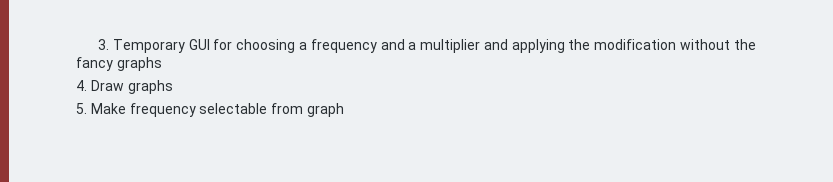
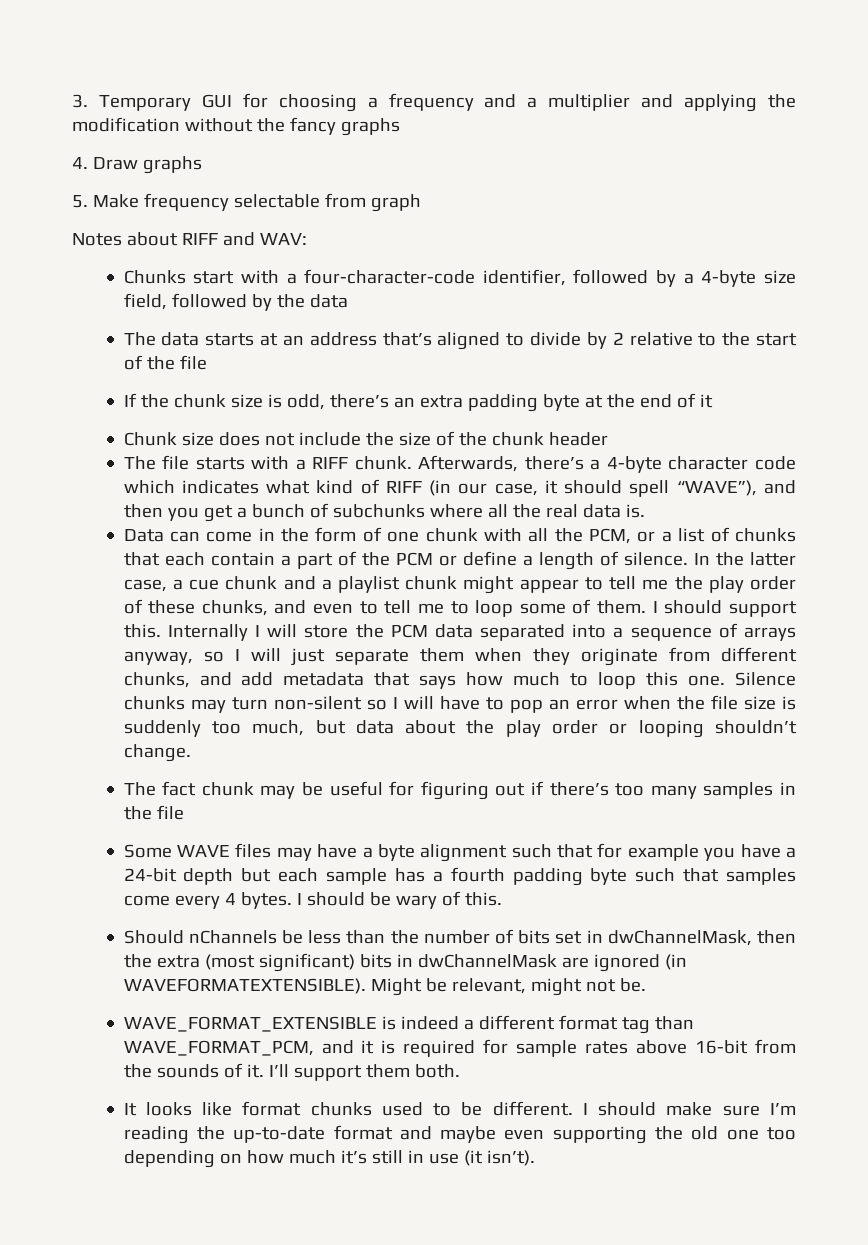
(344, 110) none -> [72,232,307,246] [123,269,796,287] [123,293,348,311] [123,332,798,350] [123,355,207,370] [123,393,713,412] [123,431,608,446] [123,455,797,473] [123,479,797,497] [123,503,645,522] [123,527,797,544] [123,551,796,570] [123,576,797,594] [123,599,798,617] [123,623,796,641] [123,647,797,666] [123,672,796,689] [123,695,796,713] [123,720,798,738] [123,744,191,762] [123,781,796,800] [123,805,184,820] [123,843,796,862] [123,867,797,886] [123,891,502,909] [123,929,796,946] [123,953,687,972] [123,978,646,996] [123,1015,694,1034] [123,1039,796,1057] [123,1063,460,1081] [123,1101,797,1116] [123,1125,797,1144] [123,1150,535,1168] // Notes about RIFF and WAV: // Chunks start with a four-character-code identifier, followed by a 4-byte size field, followed by the data // The data starts at an address that’s aligned to divide by 2 relative to the start of the file // If the chunk size is odd, there’s an extra padding byte at the end of it // Chunk size does not include the size of the chunk header // The file starts with a RIFF chunk. Afterwards, there’s a 4-byte character code which indicates what kind of RIFF (in our case, it should spell “WAVE”), and then you get a bunch of subchunks where all the real data is. // Data can come in the form of one chunk with all the PCM, or a list of chunks that each contain a part of the PCM or define a length of silence. In the latter case, a cue chunk and a playlist chunk might appear to tell me the play order of these chunks, and even to tell me to loop some of them. I should support this. Internally I will store the PCM data separated into a sequence of arrays anyway, so I will just separate them when they originate from different chunks, and add metadata that says how much to loop this one. Silence chunks may turn non-silent so I will have to pop an error when the file size is suddenly too much, but data about the play order or looping shouldn’t change. // The fact chunk may be useful for figuring out if there’s too many samples in the file // Some WAVE files may have a byte alignment such that for example you have a 24-bit depth but each sample has a fourth padding byte such that samples come every 4 bytes. I should be wary of this. // Should nChannels be less than the number of bits set in dwChannelMask, then the extra (most significant) bits in dwChannelMask are ignored (in WAVEFORMATEXTENSIBLE). Might be relevant, might not be. // WAVE_FORMAT_EXTENSIBLE is indeed a different format tag than WAVE_FORMAT_PCM, and it is required for sample rates above 16-bit from the sounds of it. I’ll support them both. // It looks like format chunks used to be different. I should make sure I’m reading the up-to-date format and maybe even supporting the old one too depending on how much it’s still in use (it isn’t).

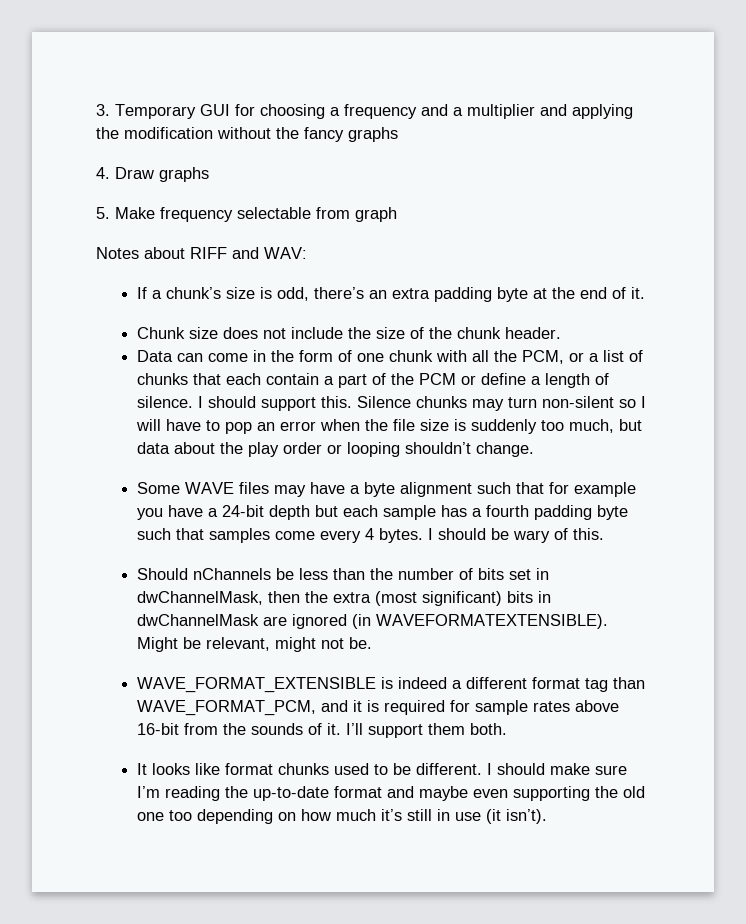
[123,269,796,287] [123,293,348,311] [123,332,798,350] [123,355,207,370] [123,393,226,408] Chunks start with a four-character-code identifier, followed by a 4-byte size field, followed by the data // The data starts at an address that’s aligned to divide by 2 relative to the start of the file // If the chunk -> [137,287,222,299] If a chunk’s
[699,394,713,408] it -> [631,287,646,299] it.
[548,432,608,446] [123,455,797,473] [123,479,797,497] [123,503,645,522] header // The file starts with a RIFF chunk. Afterwards, there’s a 4-byte character code which indicates what kind of RIFF (in our case, it should spell “WAVE”), and then you get a bunch of subchunks where all the real data is. -> [505,327,562,339] header.
[693,552,796,566] [123,576,797,594] [123,599,798,617] [123,623,796,641] [123,647,797,666] [123,672,726,689] In the latter case, a cue chunk and a playlist chunk might appear to tell me the play order of these chunks, and even to tell me to loop some of them. I should support this. Internally I will store the PCM data separated into a sequence of arrays anyway, so I will just separate them when they originate from different chunks, and add metadata that says how much to loop this one. -> [198,396,353,411] I should support this.
[123,781,796,800] [123,805,184,820] // The fact chunk may be useful for figuring out if there’s too many samples in the file -> (535, 449) none

